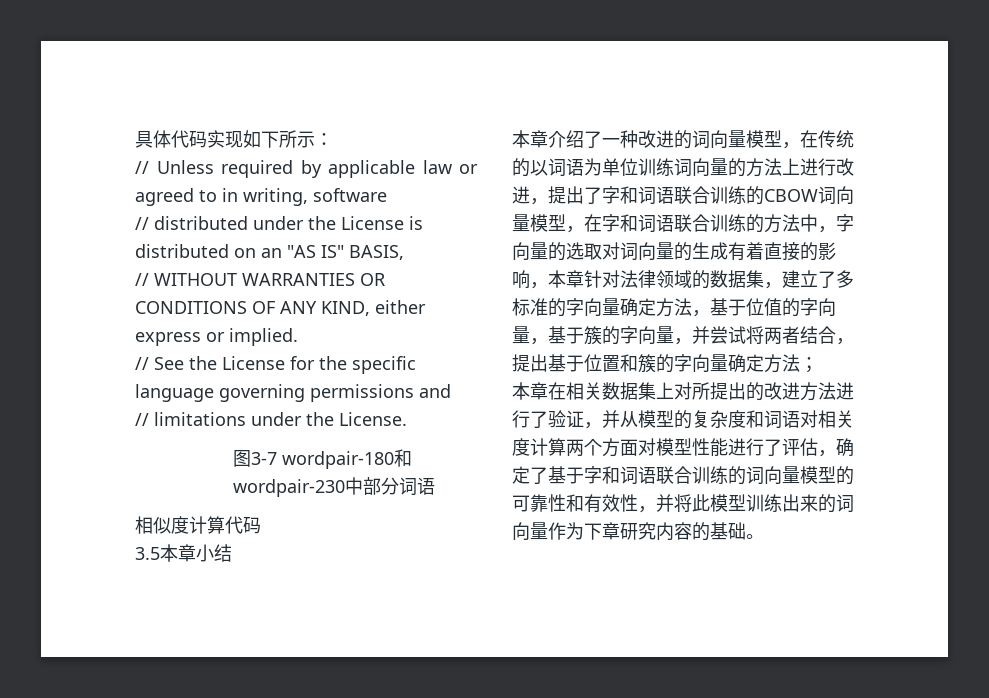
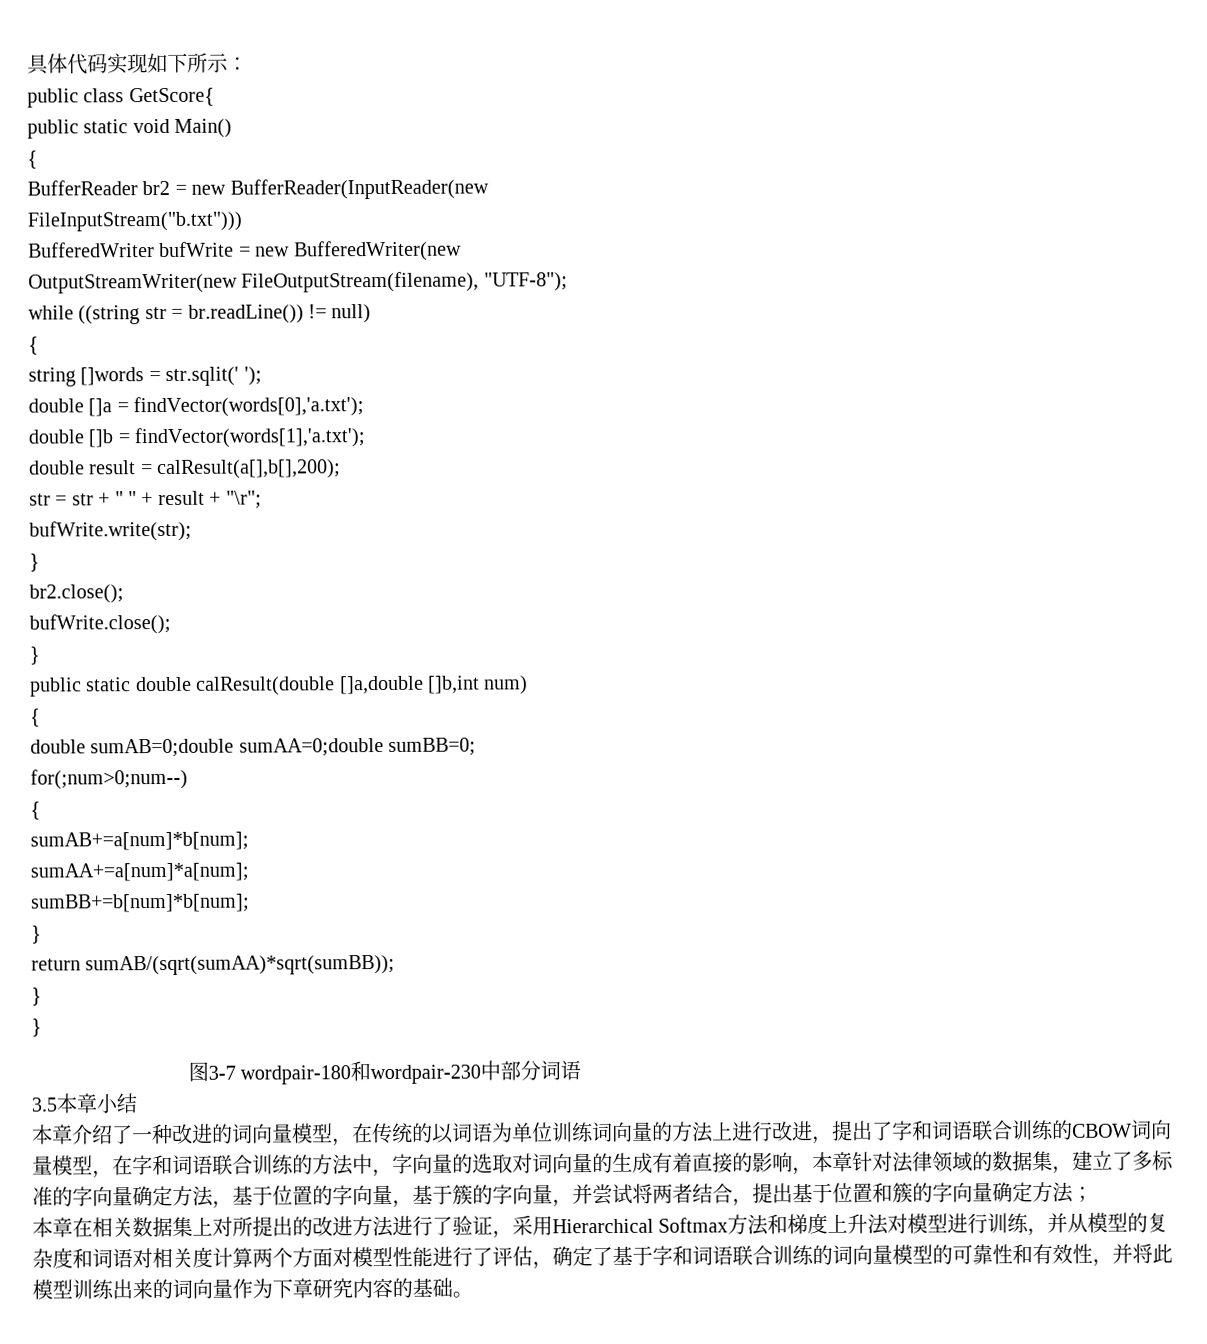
[135,160,478,178] [135,188,387,206] [135,216,423,230] [135,244,404,260] [135,273,385,286] [135,300,426,316] [135,328,298,346] [135,356,416,374] [135,384,451,402] [135,412,407,426] // Unless required by applicable law or agreed to in writing, software // // distributed under the License is distributed on an "AS IS" BASIS, // // WITHOUT WARRANTIES OR CONDITIONS OF ANY KIND, either express or implied. // // See the License for the specific language governing permissions and // // limitations under the License. -> [27,87,215,108] [27,118,233,139] [27,150,38,169] [27,178,489,200] [27,211,242,232] [28,240,462,262] [28,271,568,294] [28,304,372,325] [28,336,39,355] [28,366,262,387] [28,396,365,418] [28,427,366,449] [29,459,342,480] [29,490,262,509] [29,520,192,542] [29,553,40,572] [29,584,124,604] [29,613,171,635] [29,646,40,665] [30,675,529,697] [30,708,41,727] [30,737,477,758] [30,768,188,790] [30,801,41,820] [30,831,249,851] [30,862,249,882] [31,893,250,913] [31,925,42,944] [31,954,396,976] [31,987,42,1006] [31,1018,42,1037] public class GetScore{ // public static void Main() // { // BufferReader br2 = new BufferReader(InputReader(new // FileInputStream("b.txt"))) // BufferedWriter bufWrite = new BufferedWriter(new // OutputStreamWriter(new FileOutputStream(filename), "UTF-8"); // while ((string str = br.readLine()) != null) // { // string []words = str.sqlit(' '); // double []a = findVector(words[0],'a.txt'); // double []b = findVector(words[1],'a.txt'); // double result = calResult(a[],b[],200); // str = str + " " + result + "\r"; // bufWrite.write(str); // } // br2.close(); // bufWrite.close(); // } // public static double calResult(double []a,double []b,int num) // { // double sumAB=0;double sumAA=0;double sumBB=0; // for(;num>0;num--) // { // sumAB+=a[num]*b[num]; // sumAA+=a[num]*a[num]; // sumBB+=b[num]*b[num]; // } // return sumAB/(sqrt(sumAA)*sqrt(sumBB)); // } // }
[135,516,261,534] // 相似度计算代码 -> (582, 1070) none
[764,298,782,316] 值 -> [292,1185,313,1206] 置
(602, 425) none -> [512,1212,1049,1237] 采用Hierarchical Softmax方法和梯度上升法对模型进行训练，

